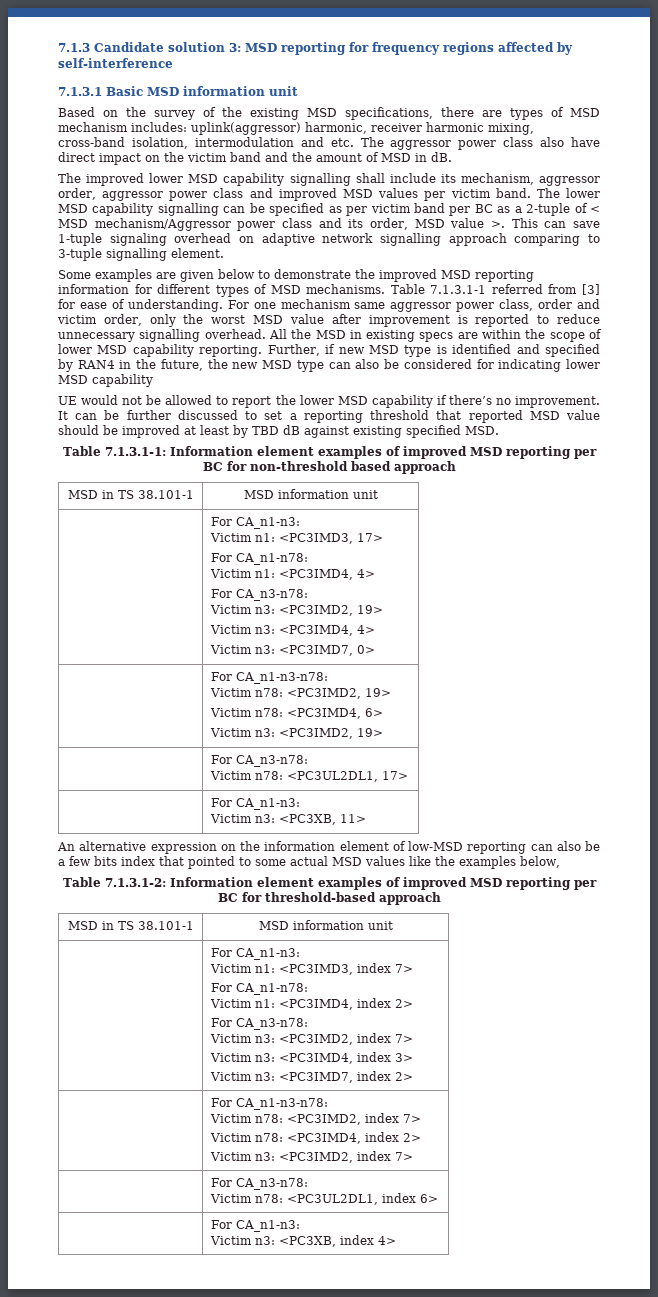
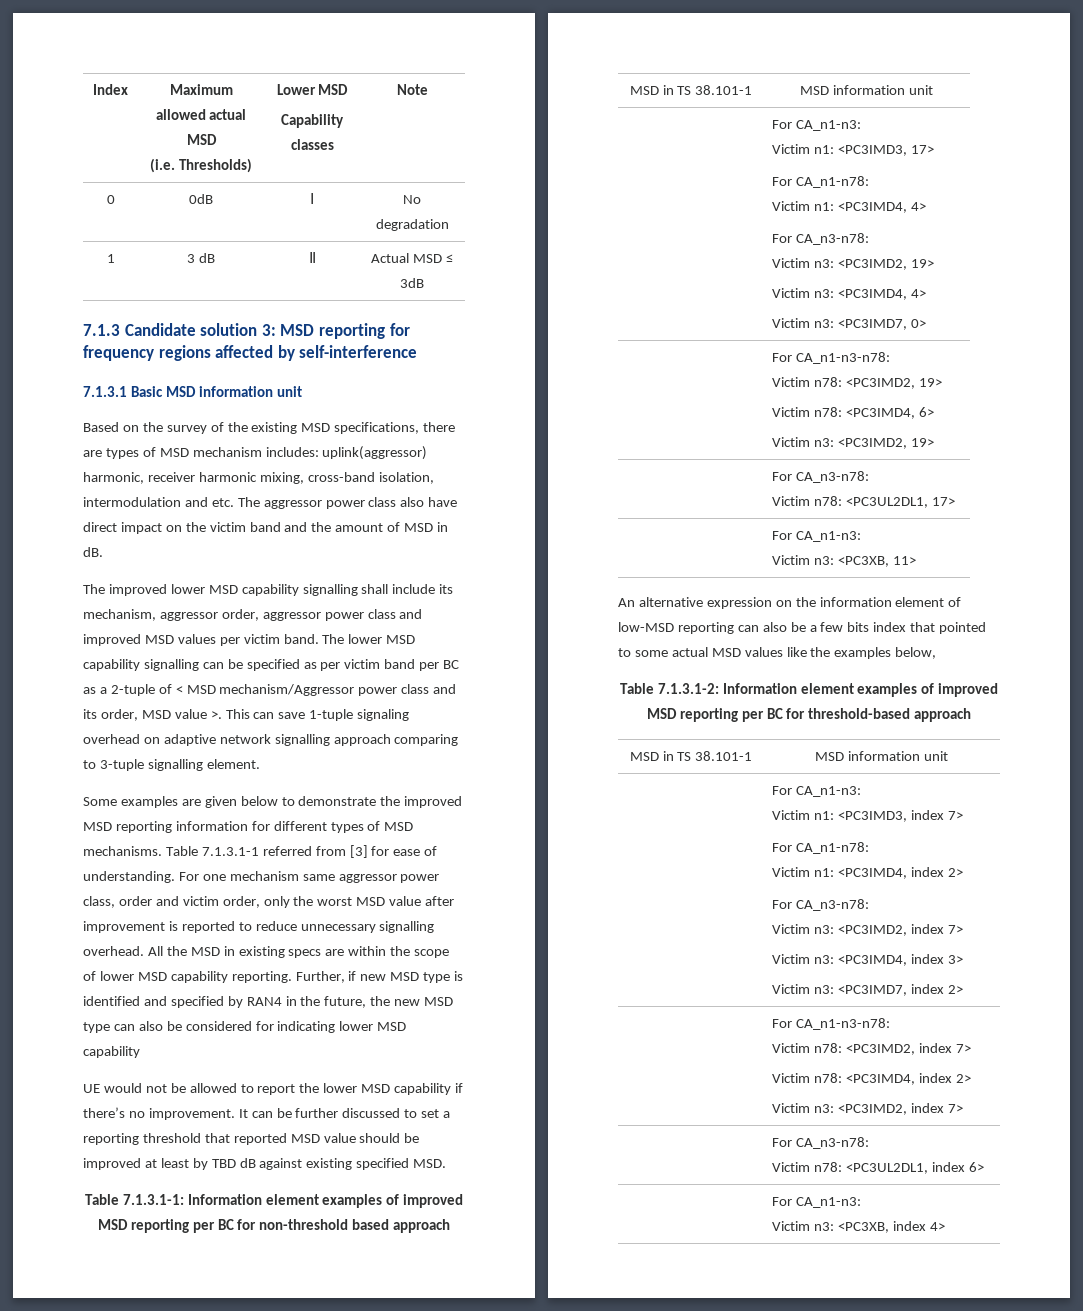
(58, 47) none -> [93,84,128,95] [169,84,233,95] [155,109,247,120] [186,134,217,145] [150,158,252,173] [276,84,349,95] [281,114,344,128] [290,139,334,150] [396,84,428,95] [106,195,115,204] [189,194,213,204] [310,193,314,204] [402,195,421,204] [375,219,449,231] [106,254,115,263] [187,253,215,263] [308,252,316,263] [371,253,453,263] [399,278,424,288] Index | Maximum allowed actual MSD // (i.e. Thresholds) | Lower MSD // Capability classes | Note // 0 | 0dB | Ⅰ | No degradation // 1 | 3 dB | Ⅱ | Actual MSD ≤ 3dB //

